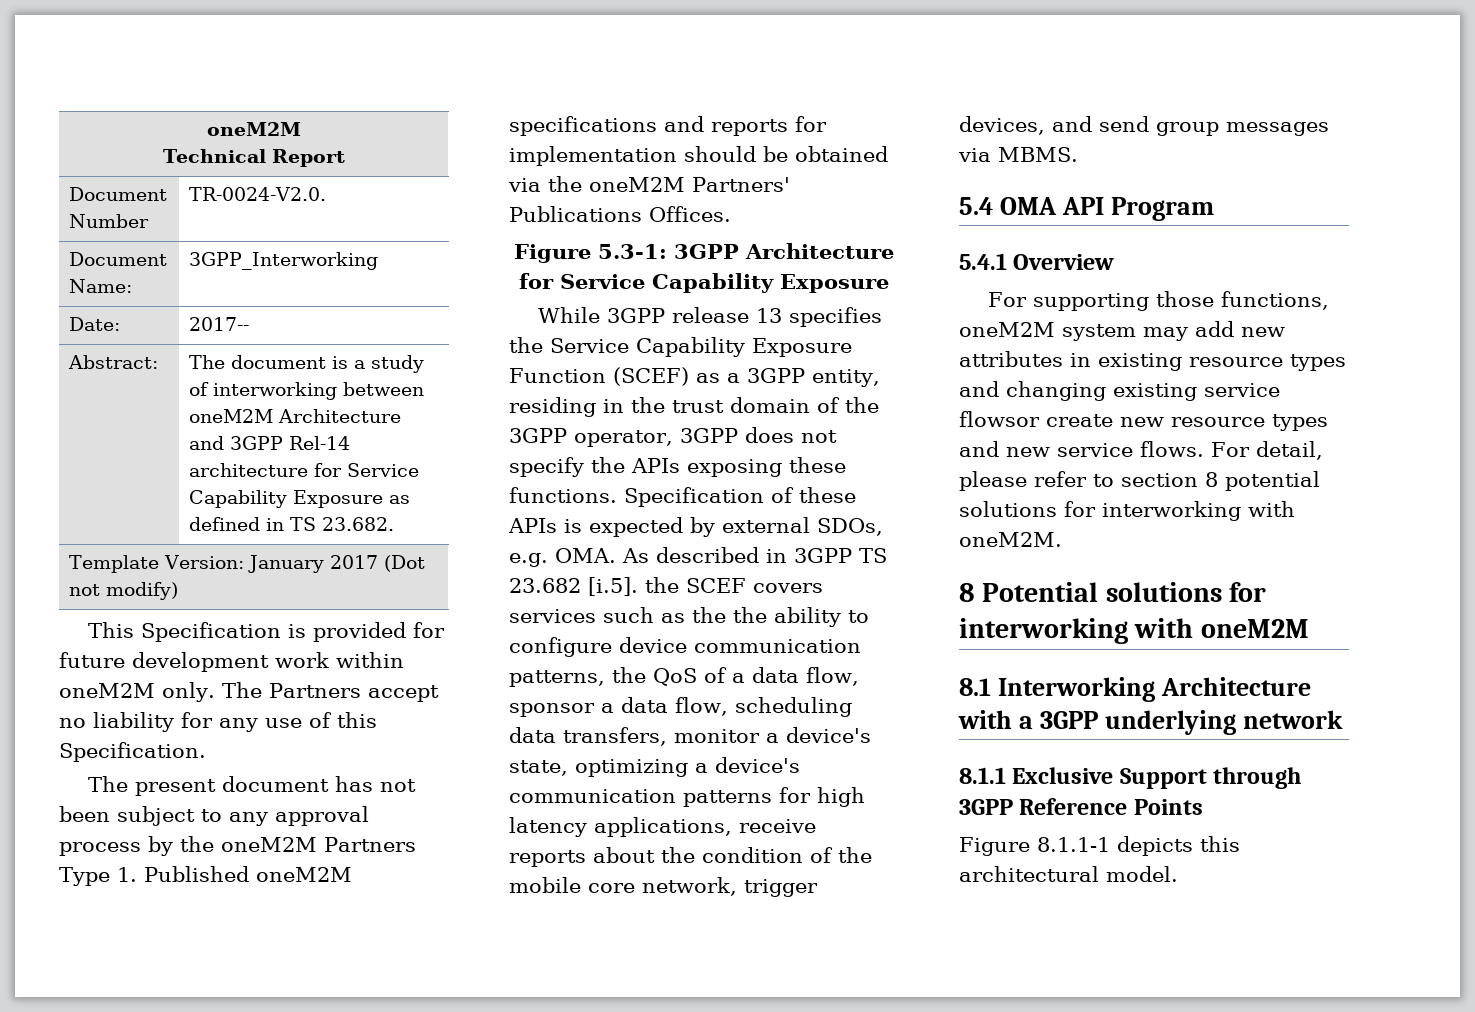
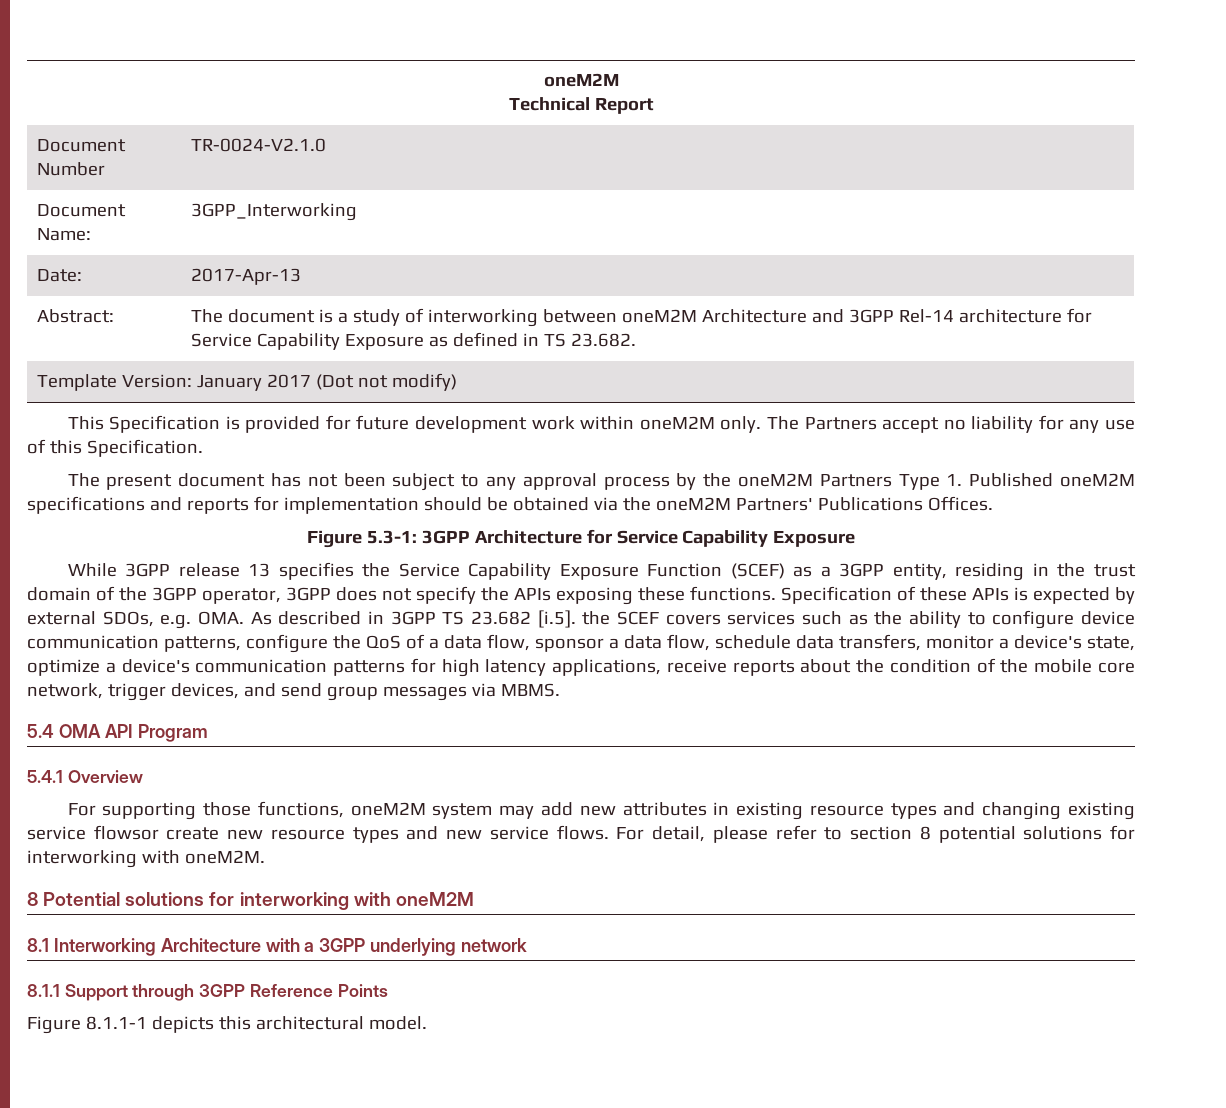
[188,187,326,201] TR-0024-V2.0. -> [190,138,326,152] TR-0024-V2.1.0
[188,317,249,331] 2017-- -> [190,268,301,285] 2017-Apr-13
[733,607,767,623] the -> (903, 618) none
(605, 678) none -> [246,634,328,653] configure
[734,697,852,717] scheduling -> [715,635,791,649] schedule
[575,759,688,777] optimizing -> [27,659,100,676] optimize
[1012,767,1114,784] Exclusive -> (60, 990) none

